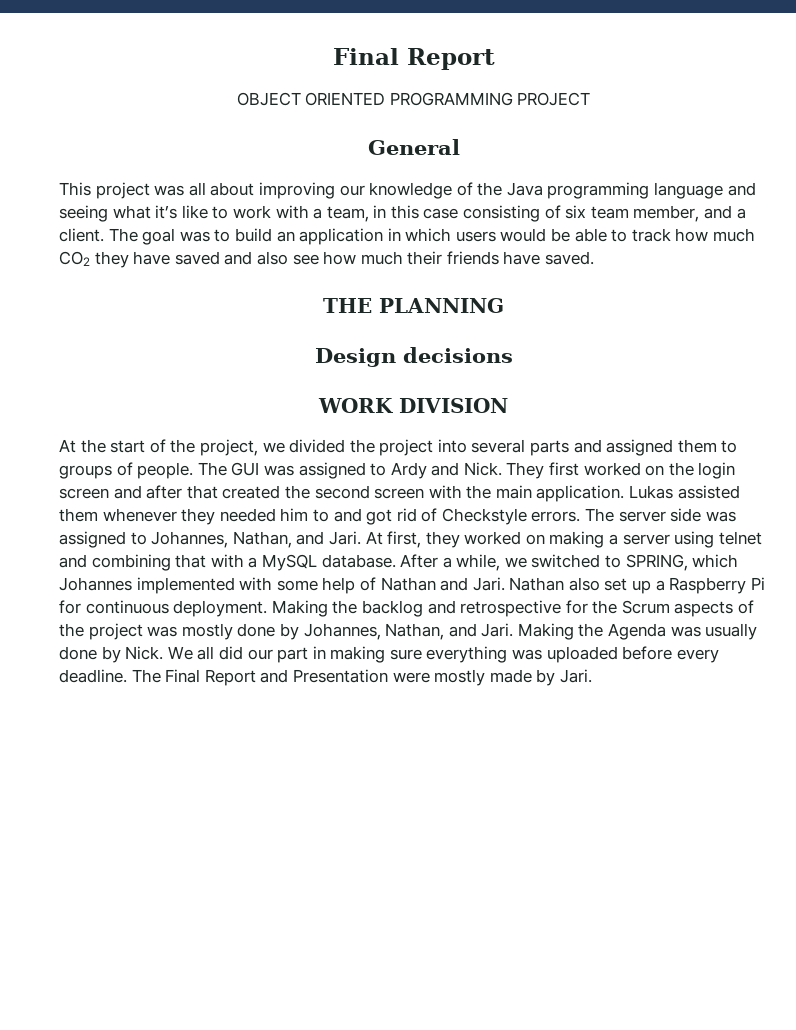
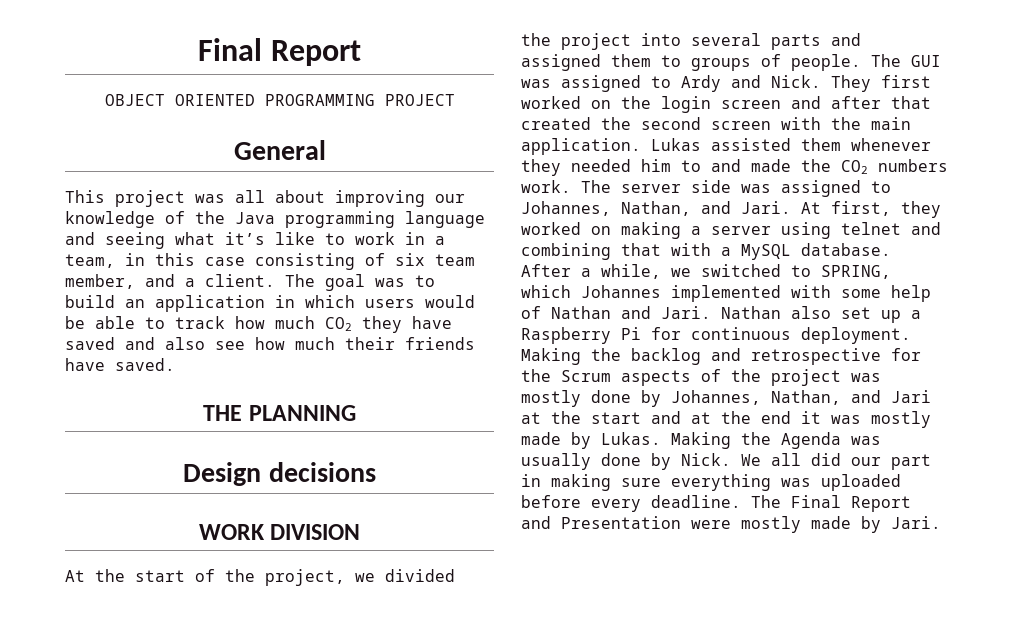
[275,205,309,219] with -> [405,232,425,245] in
[366,508,581,525] got rid of Checkstyle errors. -> [751,159,948,174] [521,180,571,193] made the CO2 numbers work.
[481,623,514,637] Jari. -> [891,390,931,403] [521,411,931,428] [521,432,661,449] Jari at the start and at the end it was mostly made by Lukas.

